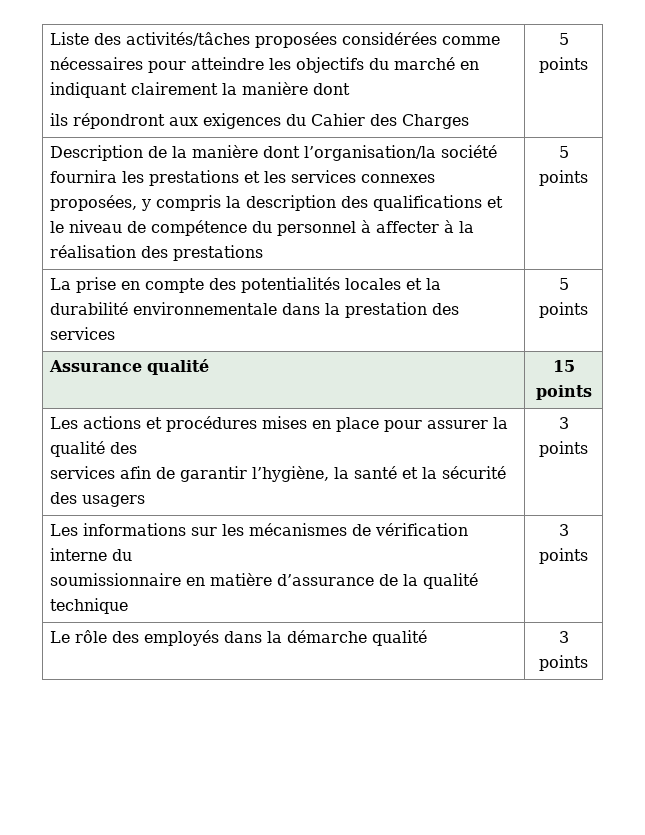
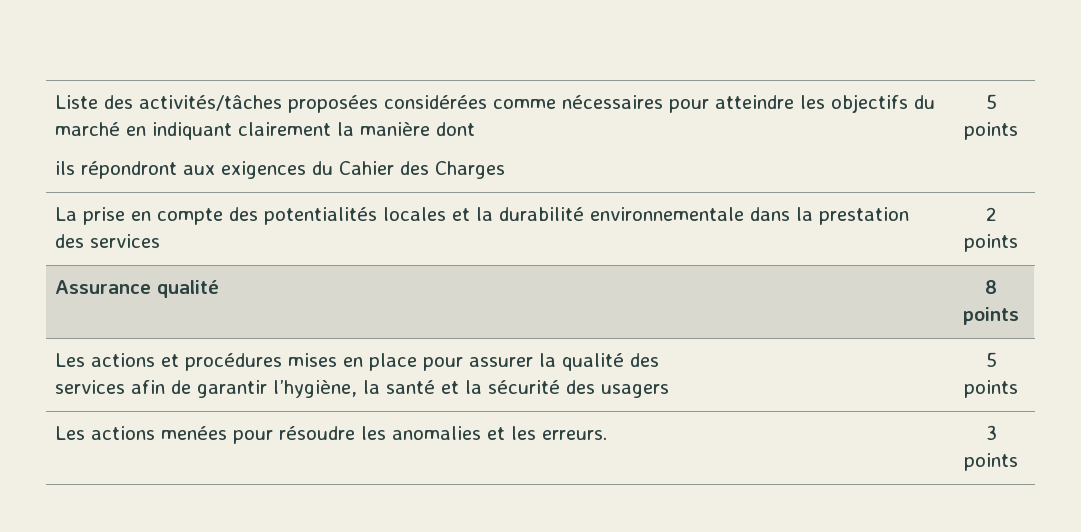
[50,145,498,161] [50,170,436,186] [50,195,504,211] [50,220,475,236] [50,245,264,261] [558,146,569,158] [539,170,588,186] // Description de la manière dont l’organisation/la société fournira les prestations et les services connexes proposées, y compris la description des qualifications et le niveau de compétence du personnel à affecter à la réalisation des prestations | 5 points -> (1018, 131) none
[558,278,569,290] 5 -> [985,207,997,221] 2
[552,360,575,372] 15 -> [985,280,997,294] 8
[558,417,569,429] [539,441,588,457] [50,523,469,536] [50,548,133,561] [50,573,479,589] [50,598,129,614] [558,524,569,536] [539,548,588,564] [50,630,428,646] 3 points // Les informations sur les mécanismes de vérification interne du // soumissionnaire en matière d’assurance de la qualité technique | 3 points // Le rôle des employés dans la démarche qualité -> [985,352,997,367] [964,380,1018,398] [54,426,607,444] 5 points // Les actions menées pour résoudre les anomalies et les erreurs.

